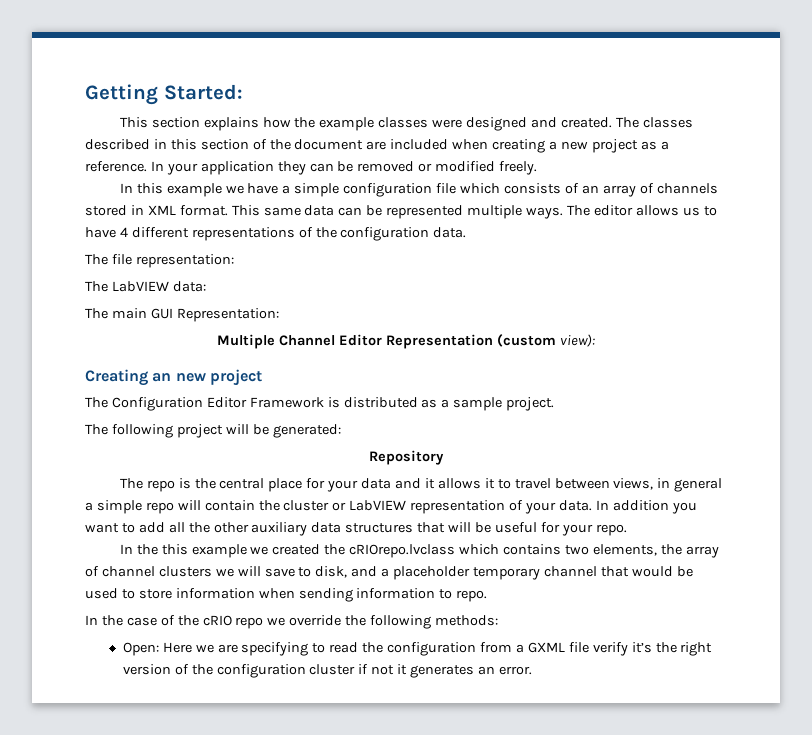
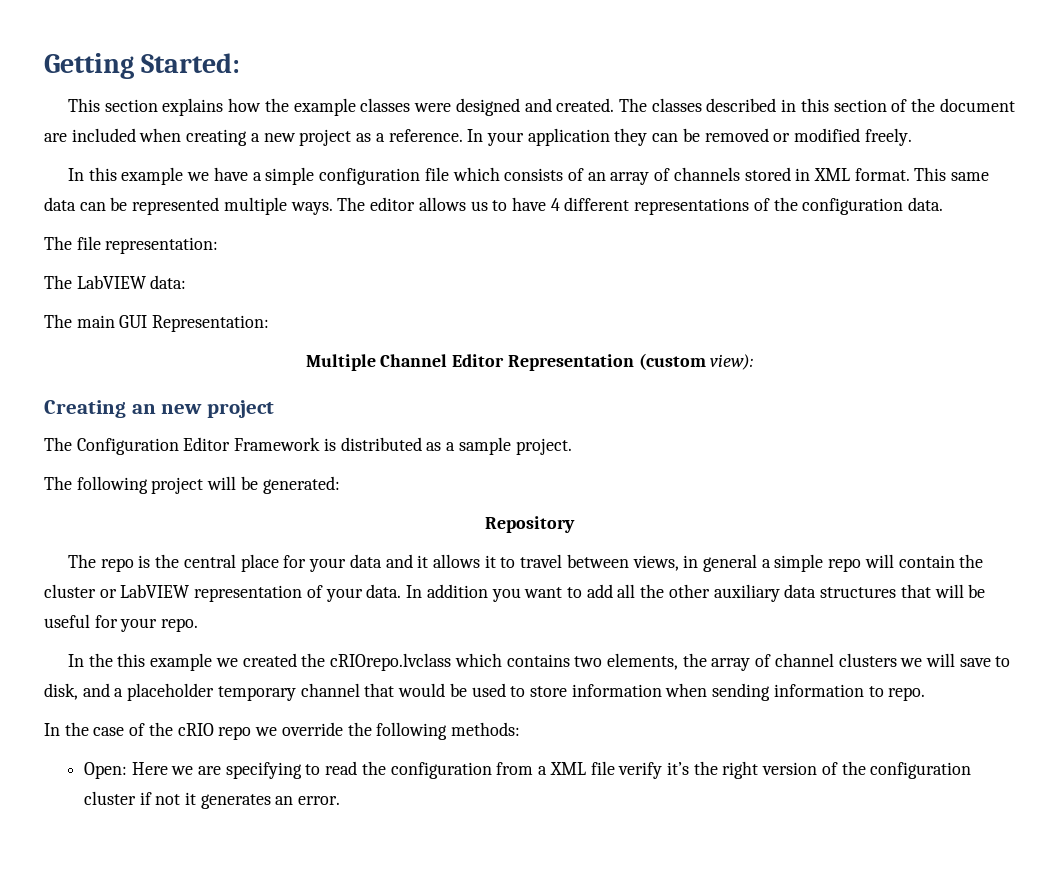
[527,642,565,653] GXML -> [549,762,586,775] XML

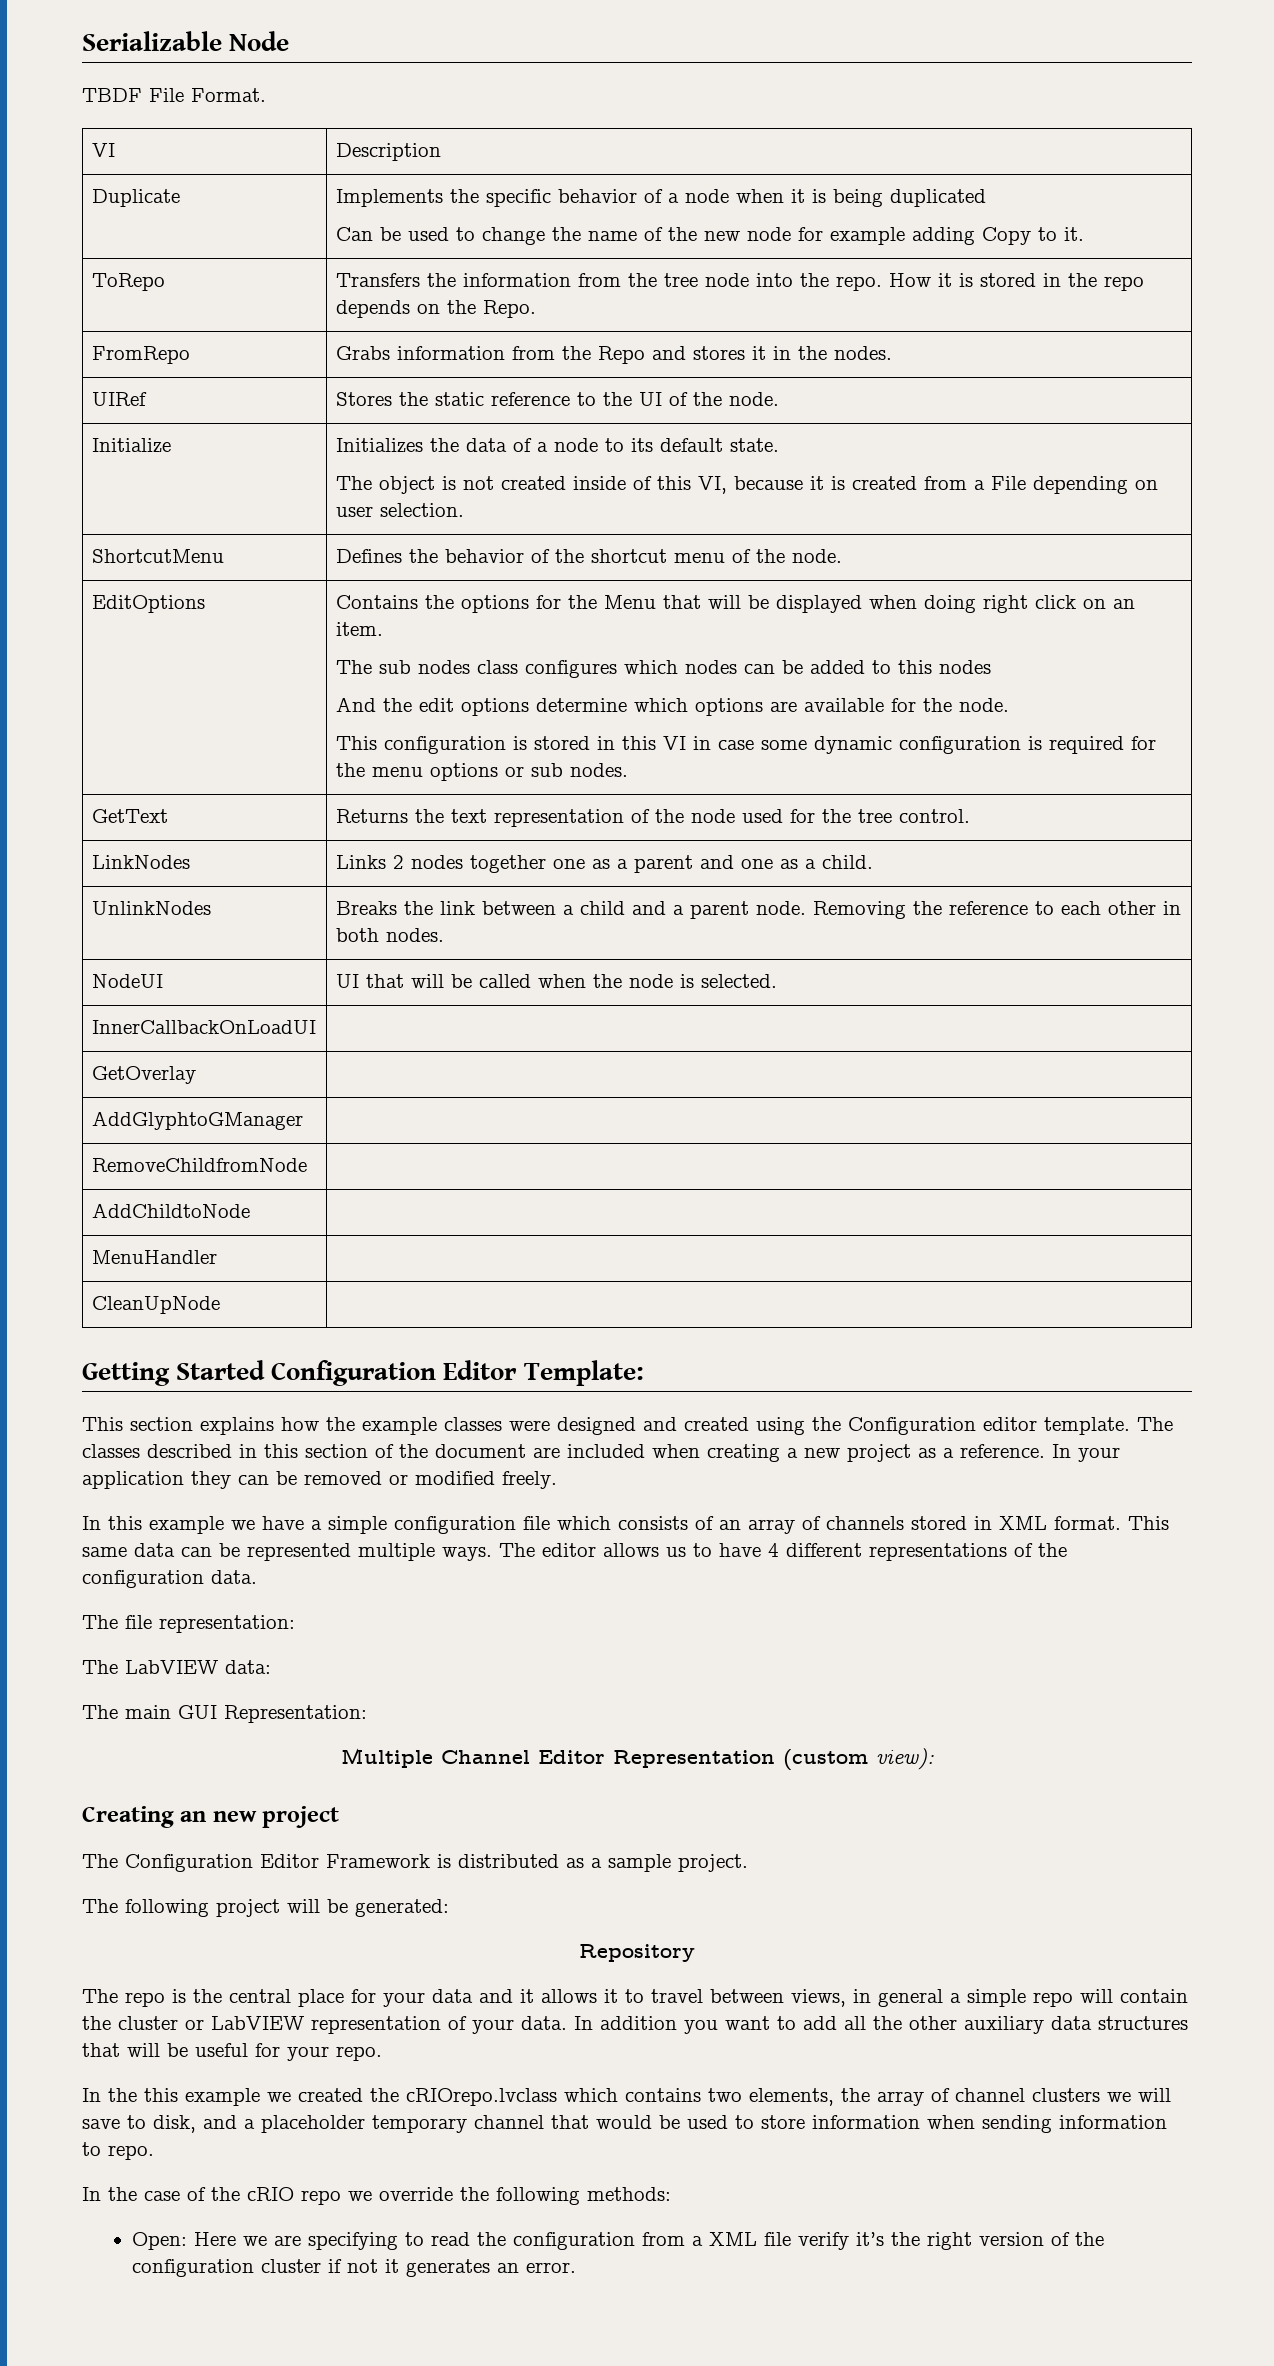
[44,53,241,79] Getting Started: -> [82,31,290,51] [82,88,266,102] [91,143,115,157] [335,143,441,161] [91,189,180,207] [335,189,986,207] [335,227,1084,245] [91,273,165,291] [335,273,1144,291] [335,300,536,318] [91,346,190,364] [335,346,892,364] [91,392,147,406] [335,392,779,406] [91,438,171,453] [335,438,779,453] [335,476,1158,494] [335,503,464,517] [91,549,224,563] [335,549,842,563] [91,595,205,613] [335,595,1135,613] [335,622,383,636] [335,660,991,678] [335,697,1009,716] [335,736,1156,754] [335,763,628,781] [91,809,168,823] [335,809,970,827] [91,855,190,869] [335,855,873,873] [91,901,211,915] [335,901,1181,919] [335,928,444,942] [91,974,163,988] [335,974,777,988] [91,1020,316,1034] [91,1066,196,1084] [91,1111,303,1130] [91,1158,307,1172] [91,1203,250,1218] [91,1250,217,1264] [91,1296,220,1314] [82,1360,644,1386] Serializable Node // TBDF File Format. // VI | Description // Duplicate | Implements the specific behavior of a node when it is being duplicated // Can be used to change the name of the new node for example adding Copy to it. // ToRepo | Transfers the information from the tree node into the repo. How it is stored in the repo depends on the Repo. // FromRepo | Grabs information from the Repo and stores it in the nodes. // UIRef | Stores the static reference to the UI of the node. // Initialize | Initializes the data of a node to its default state. // The object is not created inside of this VI, because it is created from a File depending on user selection. // ShortcutMenu | Defines the behavior of the shortcut menu of the node. // EditOptions | Contains the options for the Menu that will be displayed when doing right click on an item. // The sub nodes class configures which nodes can be added to this nodes // And the edit options determine which options are available for the node. // This configuration is stored in this VI in case some dynamic configuration is required for the menu options or sub nodes. // GetText | Returns the text representation of the node used for the tree control. // LinkNodes | Links 2 nodes together one as a parent and one as a child. // UnlinkNodes | Breaks the link between a child and a parent node. Removing the reference to each other in both nodes. // NodeUI | UI that will be called when the node is selected. // InnerCallbackOnLoadUI | // GetOverlay | // AddGlyphtoGManager | // RemoveChildfromNode | // AddChildtoNode | // MenuHandler | // CleanUpNode | // Getting Started Configuration Editor Template:
[556,98,615,112] created. -> [684,1417,1130,1435] created using the Configuration editor template.

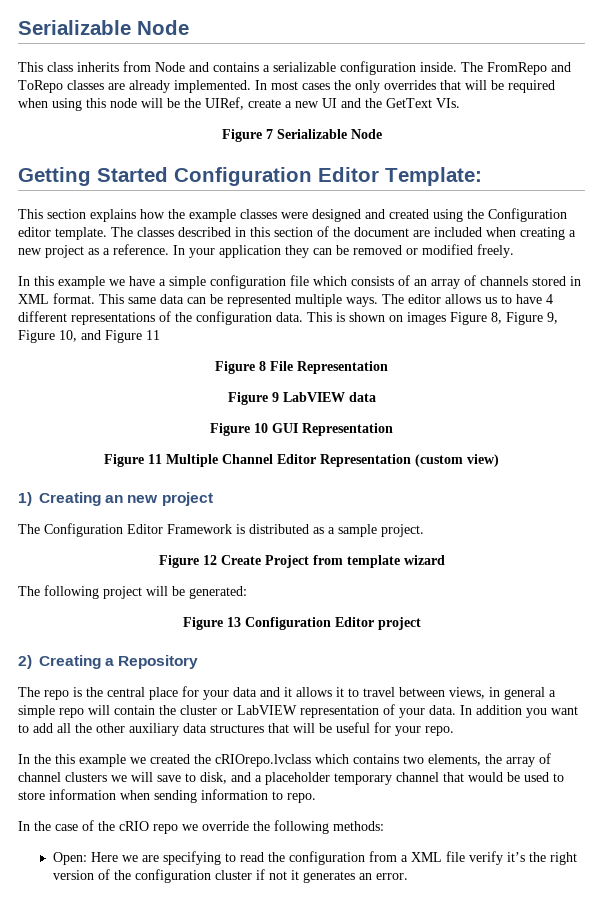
[82,31,290,51] [82,88,266,102] [91,143,115,157] [335,143,441,161] [91,189,180,207] [335,189,986,207] [335,227,1084,245] [91,273,165,291] [335,273,1144,291] [335,300,536,318] [91,346,190,364] [335,346,892,364] [91,392,147,406] [335,392,779,406] [91,438,171,453] [335,438,779,453] [335,476,1158,494] [335,503,464,517] [91,549,224,563] [335,549,842,563] [91,595,205,613] [335,595,1135,613] [335,622,383,636] [335,660,991,678] [335,697,1009,716] [335,736,1156,754] [335,763,628,781] [91,809,168,823] [335,809,970,827] [91,855,190,869] [335,855,873,873] [91,901,211,915] [335,901,1181,919] [335,928,444,942] [91,974,163,988] [335,974,777,988] [91,1020,316,1034] [91,1066,196,1084] [91,1111,303,1130] [91,1158,307,1172] [91,1203,250,1218] [91,1250,217,1264] [91,1296,220,1314] Serializable Node // TBDF File Format. // VI | Description // Duplicate | Implements the specific behavior of a node when it is being duplicated // Can be used to change the name of the new node for example adding Copy to it. // ToRepo | Transfers the information from the tree node into the repo. How it is stored in the repo depends on the Repo. // FromRepo | Grabs information from the Repo and stores it in the nodes. // UIRef | Stores the static reference to the UI of the node. // Initialize | Initializes the data of a node to its default state. // The object is not created inside of this VI, because it is created from a File depending on user selection. // ShortcutMenu | Defines the behavior of the shortcut menu of the node. // EditOptions | Contains the options for the Menu that will be displayed when doing right click on an item. // The sub nodes class configures which nodes can be added to this nodes // And the edit options determine which options are available for the node. // This configuration is stored in this VI in case some dynamic configuration is required for the menu options or sub nodes. // GetText | Returns the text representation of the node used for the tree control. // LinkNodes | Links 2 nodes together one as a parent and one as a child. // UnlinkNodes | Breaks the link between a child and a parent node. Removing the reference to each other in both nodes. // NodeUI | UI that will be called when the node is selected. // InnerCallbackOnLoadUI | // GetOverlay | // AddGlyphtoGManager | // RemoveChildfromNode | // AddChildtoNode | // MenuHandler | // CleanUpNode | -> [18,20,189,35] [18,61,571,75] [18,80,555,93] [18,97,460,111] [221,129,382,142] Serializable Node // This class inherits from Node and contains a serializable configuration inside. The FromRepo and ToRepo classes are already implemented. In most cases the only overrides that will be required when using this node will be the UIRef, create a new UI and the GetText VIs. // Figure 7 Serializable Node
[82,1615,295,1633] [82,1660,271,1674] [82,1705,367,1723] // The file representation: // The LabVIEW data: // The main GUI Representation: // -> [307,312,558,325] [18,330,160,343] [215,361,388,374] [227,392,376,405] [210,423,393,436] [104,454,162,467] This is shown on images Figure 8, Figure 9, Figure 10, and Figure 11 // Figure 8 File Representation // Figure 9 LabVIEW data // Figure 10 GUI Representation // Figure 11
[875,1748,934,1770] view): // -> [467,454,499,467] [18,492,32,506] view) // 1)
(748, 1863) none -> [158,555,445,568] // Figure 12 Create Project from template wizard
(449, 1908) none -> [182,617,421,630] [18,655,115,669] Figure 13 Configuration Editor project // 2) Creating a

